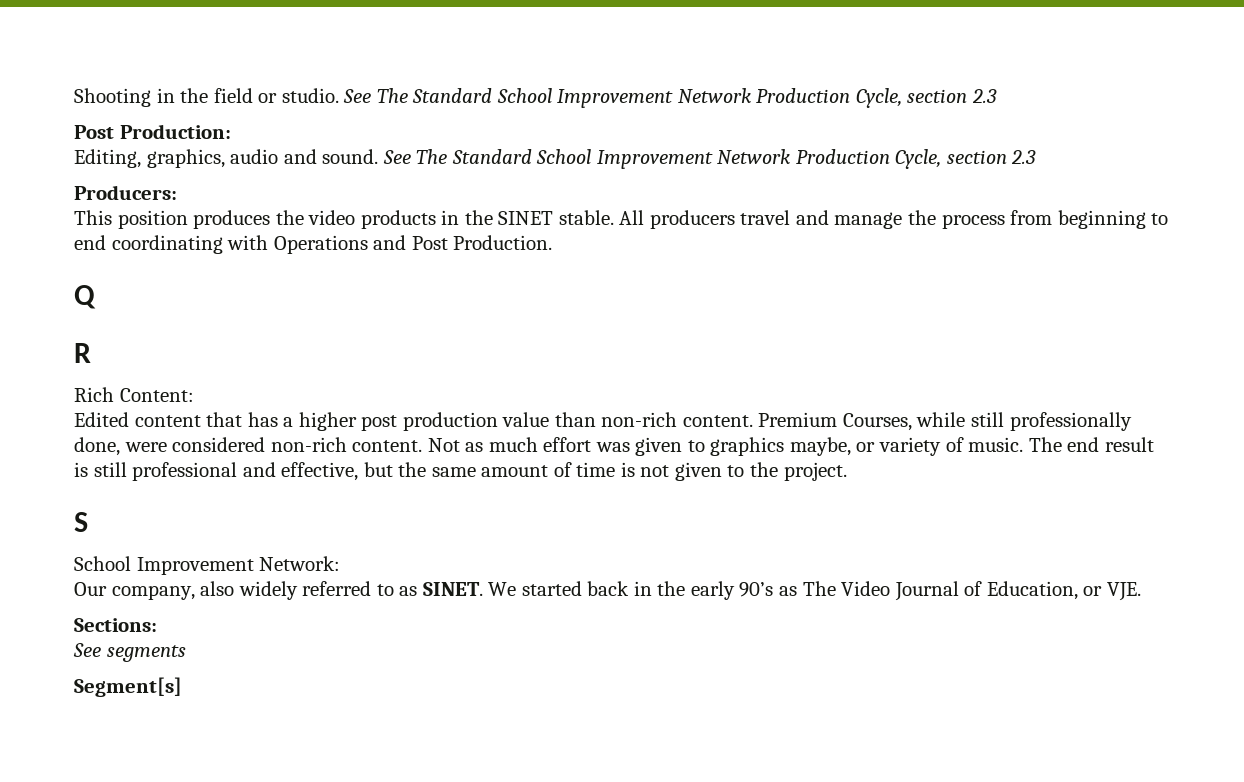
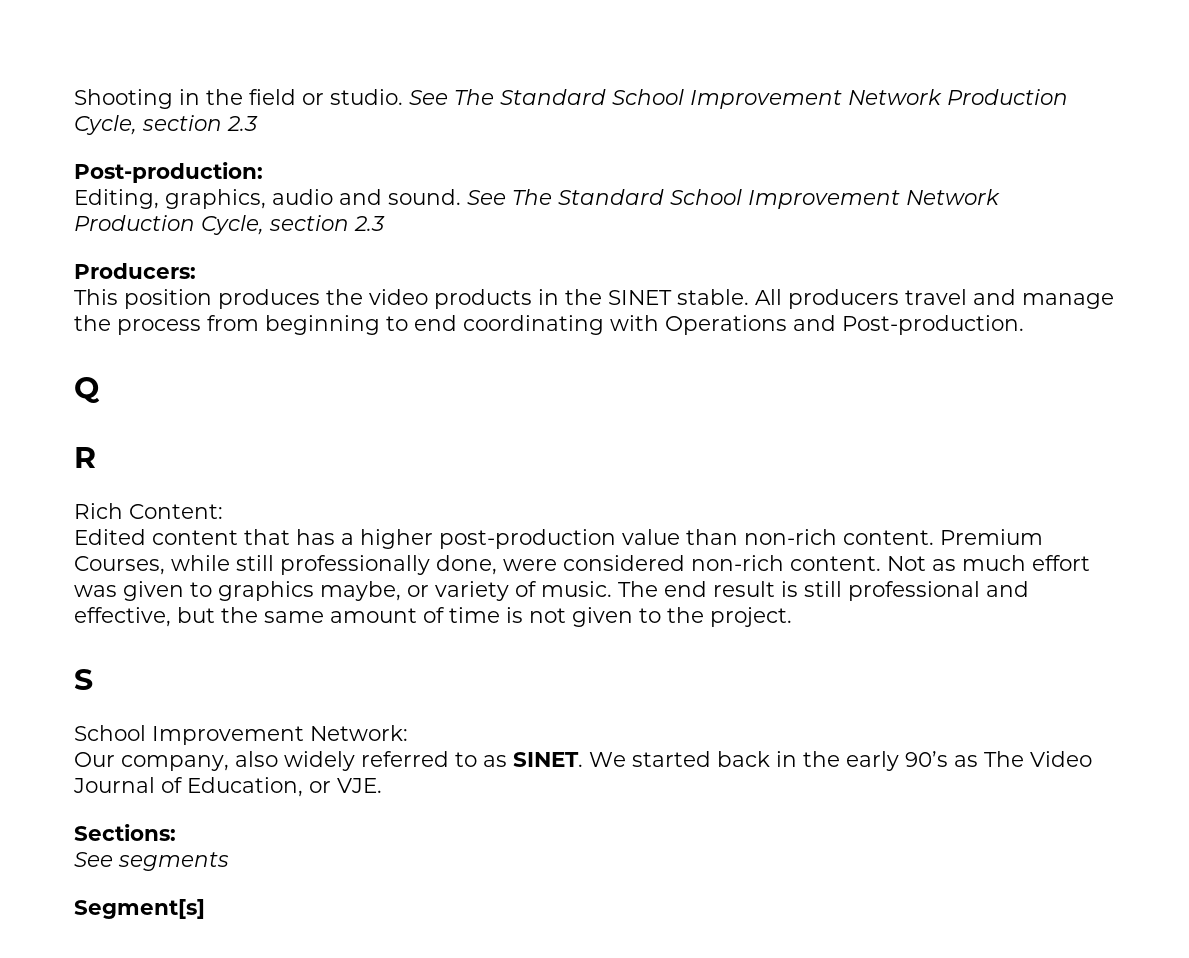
[74,124,231,139] Post Production: -> [74,162,263,183] Post-production:
[411,235,553,250] Post Production. -> [842,315,1024,335] Post-production.
[361,412,498,431] post production -> [439,529,616,549] post-production

